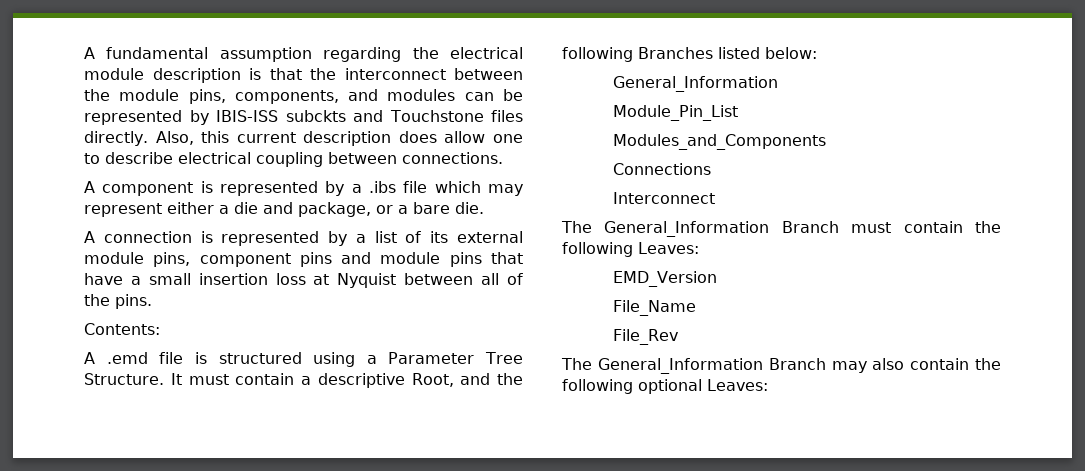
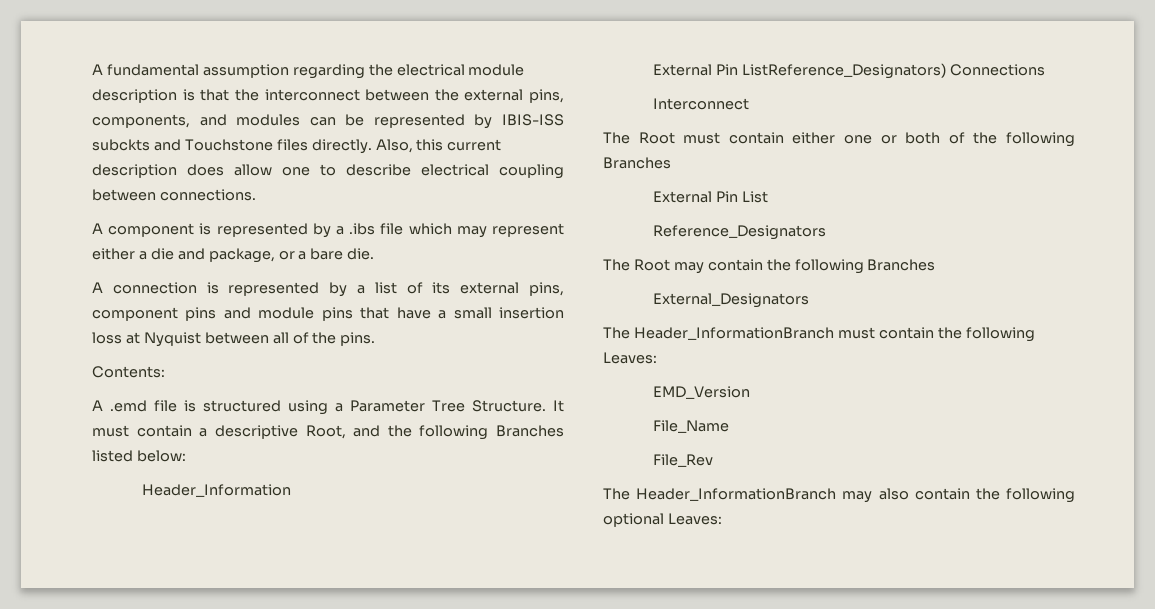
[119,89,180,101] module -> [464,89,524,101] external
[84,252,144,264] module -> (520, 288) none
[612,76,778,92] [612,105,738,121] [612,134,826,150] General_Information // Module_Pin_List // Modules_and_Components // -> [141,484,291,497] [652,63,946,79] Header_Information // External Pin ListReference_Designators)
[604,221,839,237] General_Information Branch -> [638,132,1075,147] [603,157,671,169] [652,191,768,203] [652,225,826,240] [603,259,936,274] [652,293,809,308] [603,327,834,340] Root must contain either one or both of the following Branches // External Pin List // Reference_Designators // The Root may contain the following Branches // External_Designators // The Header_InformationBranch
[597,358,826,374] General_Information Branch -> [636,488,837,501] Header_InformationBranch

